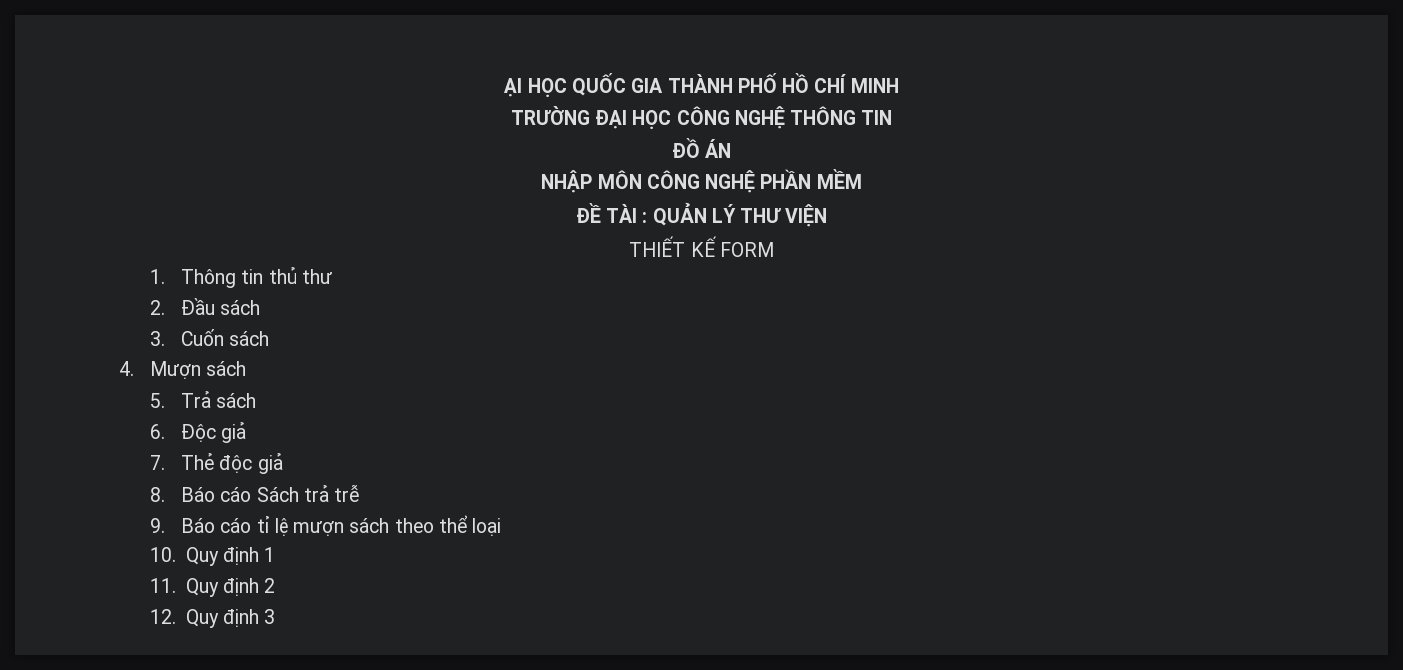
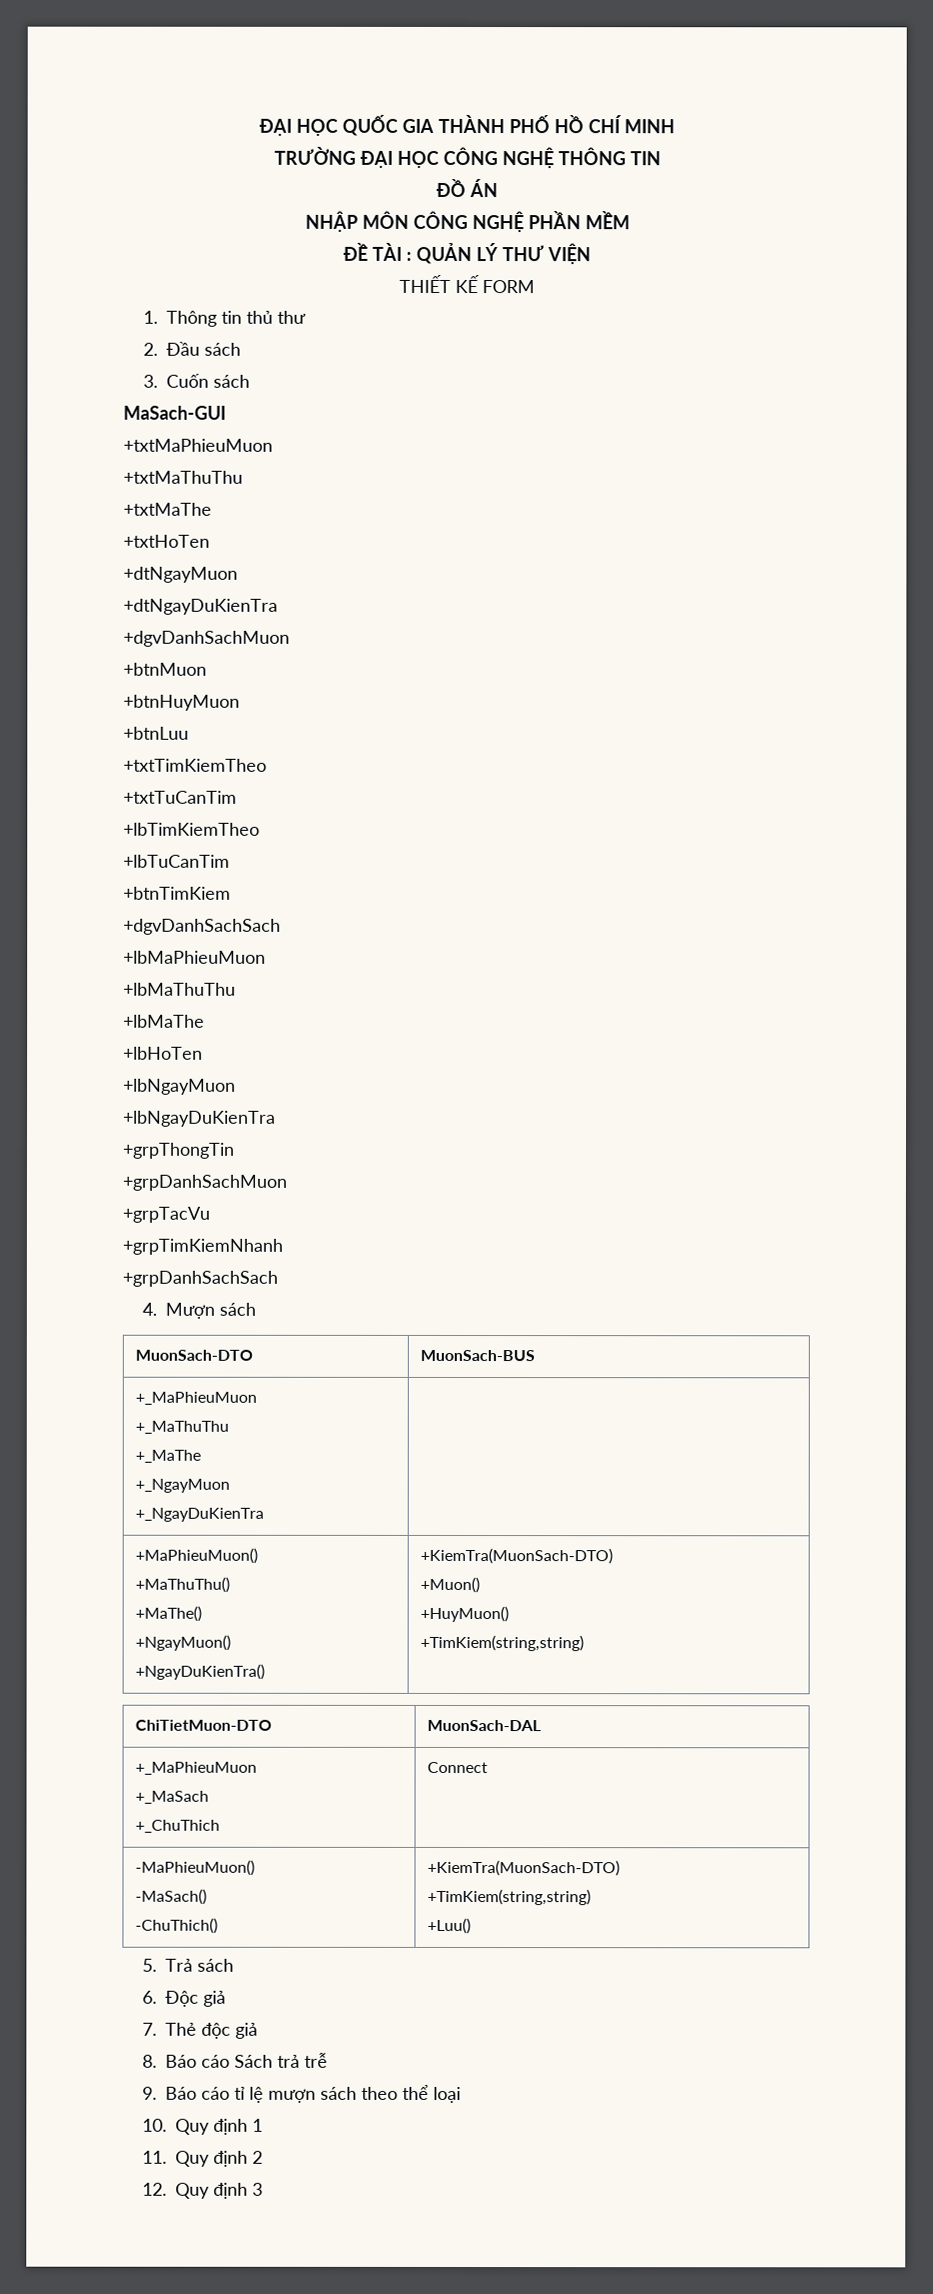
[503,78,523,97] ẠI -> [258,118,292,136] ĐẠI
[119,361,247,379] 4. Mượn sách -> [123,405,226,420] [123,438,273,452] [123,470,243,484] [123,502,212,516] [123,534,210,548] [123,566,238,583] [123,598,278,615] [123,630,290,647] [123,662,207,676] [123,694,240,711] [123,726,189,740] [123,758,267,772] [123,790,237,804] [123,822,260,836] [123,854,230,868] [123,886,231,900] [123,918,281,935] [123,950,266,964] [123,982,236,996] [123,1014,205,1028] [123,1046,203,1060] [123,1078,236,1095] [123,1110,276,1127] [122,1142,235,1159] [122,1174,287,1191] [122,1206,210,1223] [122,1238,283,1255] [122,1270,278,1287] [142,1302,257,1319] [134,1349,253,1361] [419,1349,535,1362] [134,1391,257,1405] [134,1420,229,1434] [134,1449,201,1463] [134,1478,230,1493] [134,1507,264,1522] [134,1547,258,1564] [134,1576,230,1593] [134,1605,202,1622] [134,1634,231,1651] [134,1663,265,1680] [419,1547,613,1565] [419,1576,480,1594] [419,1605,509,1623] [419,1634,584,1652] [134,1719,272,1731] [426,1719,542,1732] [134,1761,257,1775] [134,1790,209,1804] [134,1819,220,1833] [426,1761,488,1774] [134,1859,255,1876] [134,1888,207,1905] [134,1917,218,1934] [426,1859,620,1877] [426,1888,591,1906] [426,1917,471,1935] MaSach-GUI // +txtMaPhieuMuon // +txtMaThuThu // +txtMaThe // +txtHoTen // +dtNgayMuon // +dtNgayDuKienTra // +dgvDanhSachMuon // +btnMuon // +btnHuyMuon // +btnLuu // +txtTimKiemTheo // +txtTuCanTim // +lbTimKiemTheo // +lbTuCanTim // +btnTimKiem // +dgvDanhSachSach // +lbMaPhieuMuon // +lbMaThuThu // +lbMaThe // +lbHoTen // +lbNgayMuon // +lbNgayDuKienTra // +grpThongTin // +grpDanhSachMuon // +grpTacVu // +grpTimKiemNhanh // +grpDanhSachSach // 4. Mượn sách // MuonSach-DTO | MuonSach-BUS // +_MaPhieuMuon // +_MaThuThu // +_MaThe // +_NgayMuon // +_NgayDuKienTra | // +MaPhieuMuon() // +MaThuThu() // +MaThe() // +NgayMuon() // +NgayDuKienTra() | +KiemTra(MuonSach-DTO) // +Muon() // +HuyMuon() // +TimKiem(string,string) // ChiTietMuon-DTO | MuonSach-DAL // +_MaPhieuMuon // +_MaSach // +_ChuThich | Connect // -MaPhieuMuon() // -MaSach() // -ChuThich() | +KiemTra(MuonSach-DTO) // +TimKiem(string,string) // +Luu()

